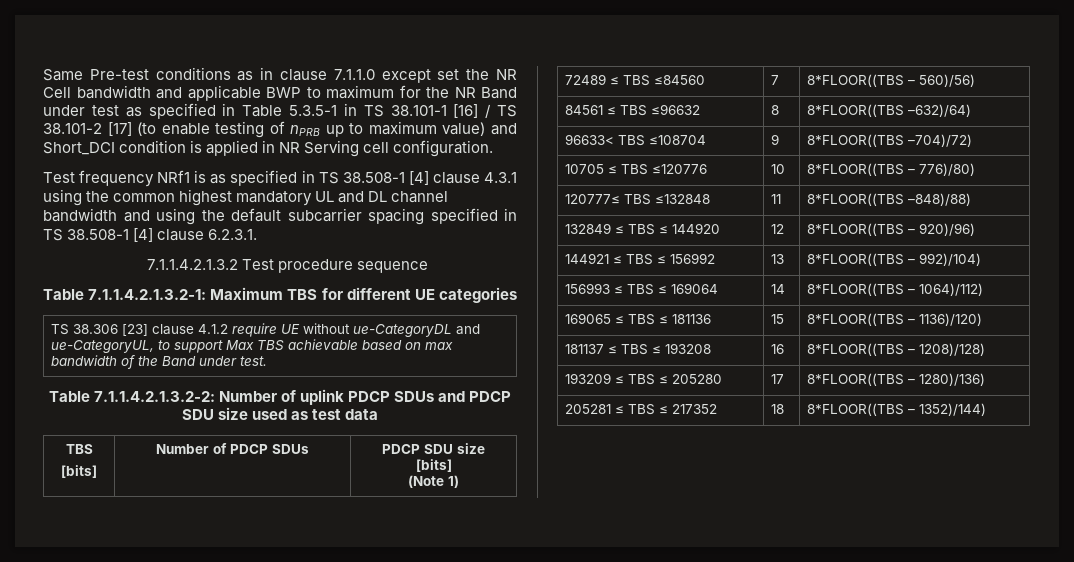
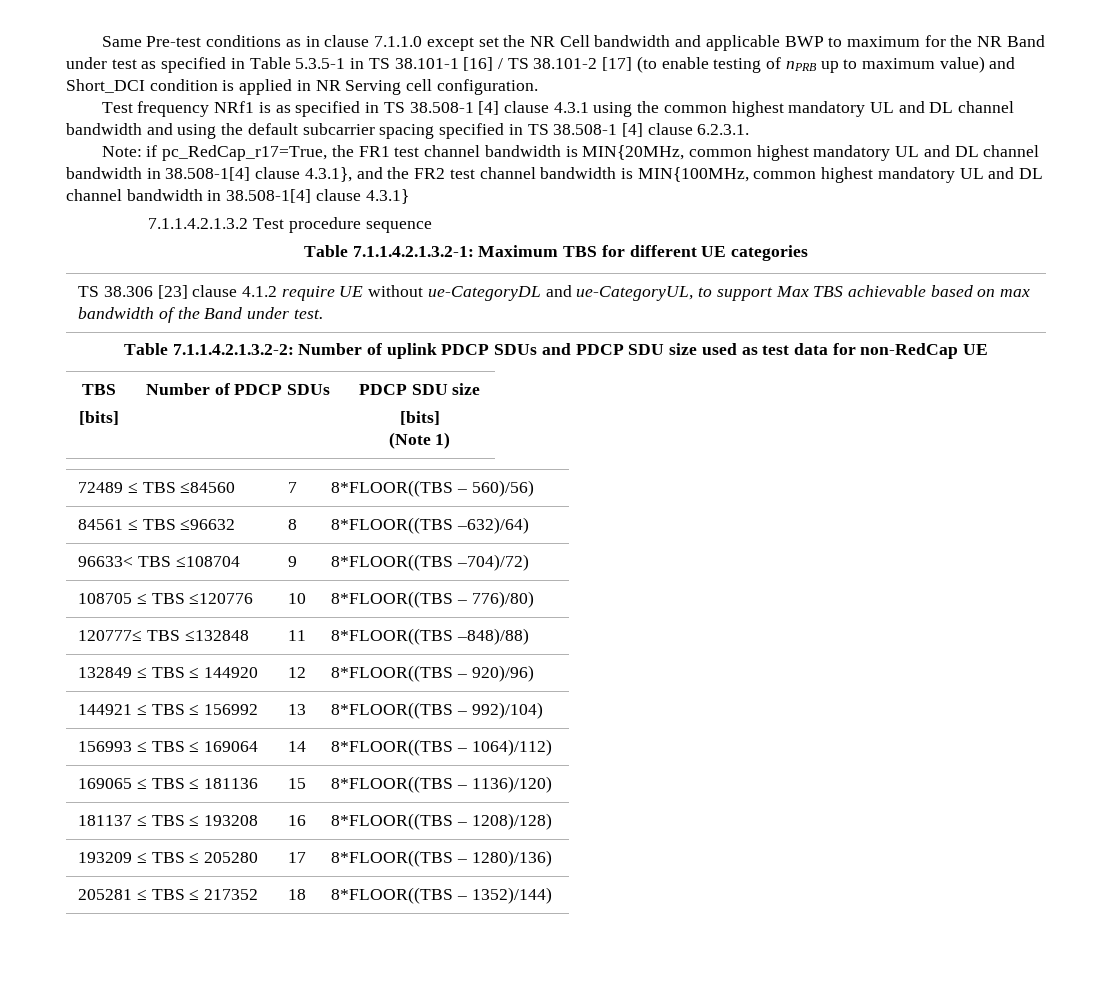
(258, 234) none -> [101,145,1040,161] [66,167,1044,183] [66,189,409,204] // Note: if pc_RedCap_r17=True, the FR1 test channel bandwidth is MIN{20MHz, common highest mandatory UL and DL channel bandwidth in 38.508-1[4] clause 4.3.1}, and the FR2 test channel bandwidth is MIN{100MHz, common highest mandatory UL and DL channel bandwidth in 38.508-1[4] clause 4.3.1}
(379, 414) none -> [832,343,989,359] for non-RedCap UE
[564,164,604,174] 10705 -> [78,593,133,604] 108705

